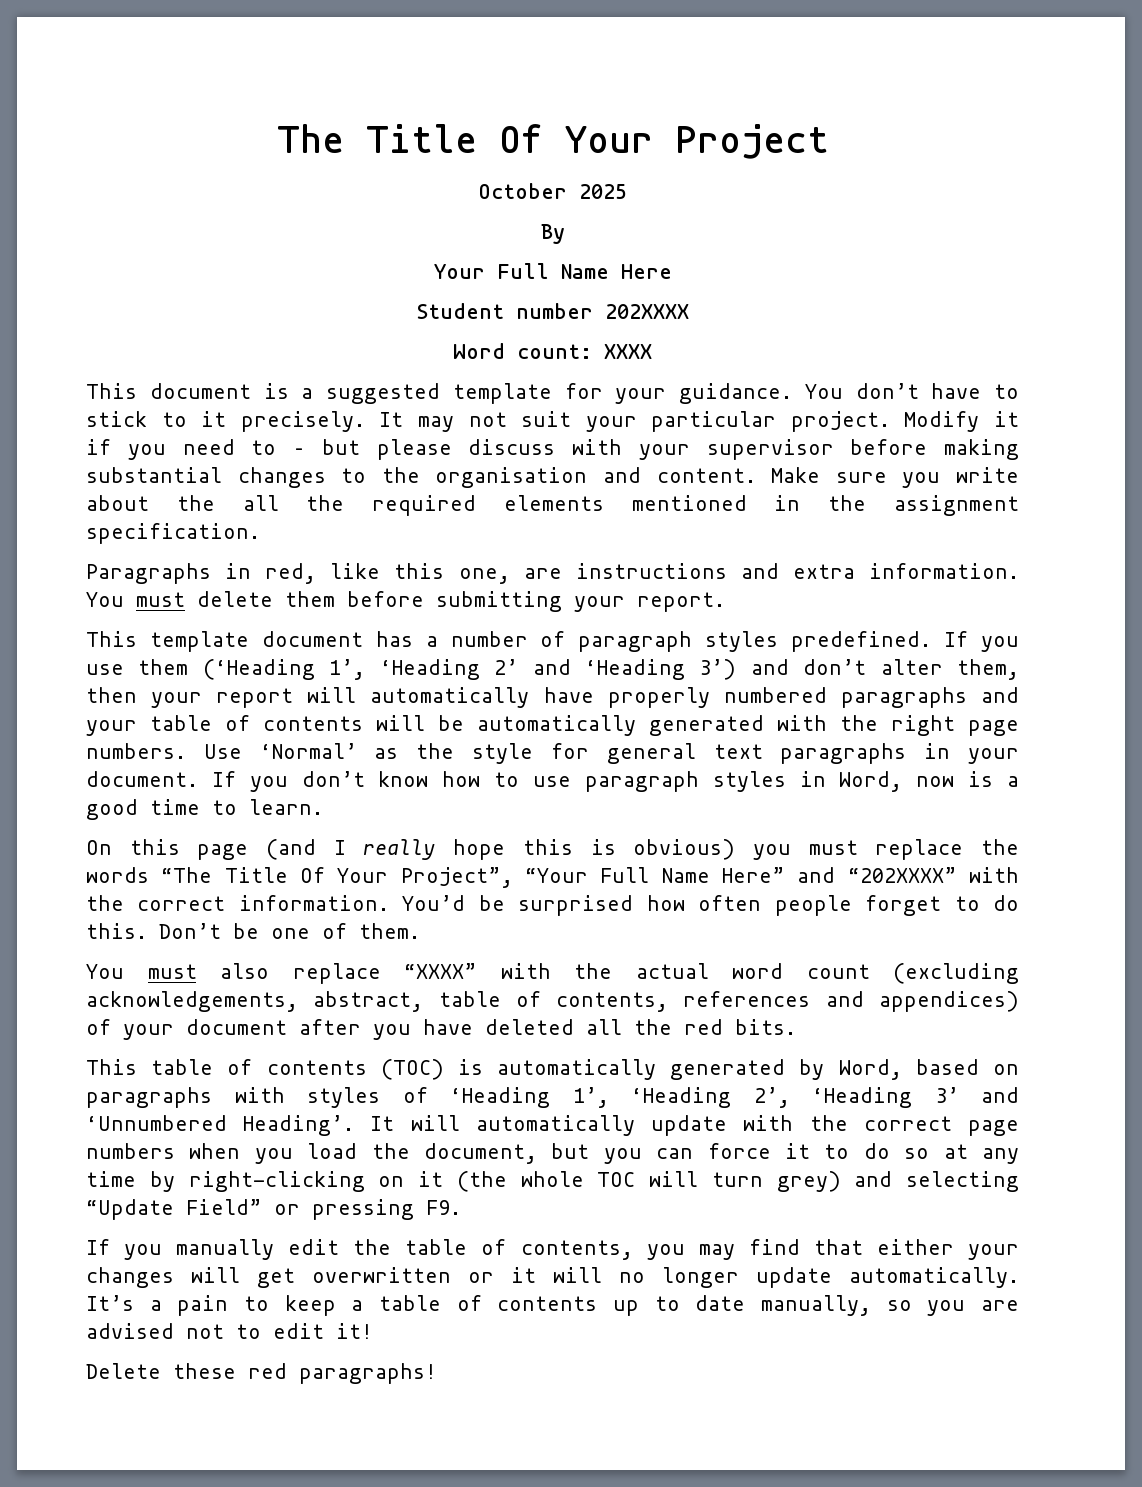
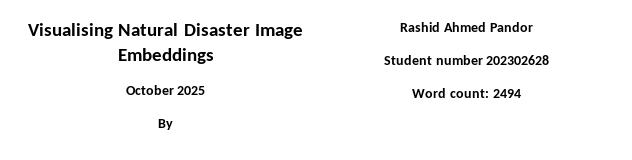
[276,124,829,159] The Title Of Your Project -> [28,23,303,39] [117,48,214,64] Visualising Natural Disaster Image Embeddings
[433,263,672,279] Your Full Name Here -> [400,22,533,32] Rashid Ahmed Pandor
[605,304,689,319] 202XXXX -> [486,55,550,65] 202302628
[604,344,652,359] [86,383,1019,404] [86,411,1019,432] [86,439,1019,460] [86,467,1020,488] [86,495,1020,516] [86,523,260,544] [86,563,1020,584] [86,591,725,612] [86,631,1019,652] [86,659,1019,680] [86,687,1019,708] [86,715,1019,736] [86,743,1020,764] [86,771,1019,792] [86,799,323,820] [86,839,1020,860] [86,867,1020,888] [86,895,1020,916] [86,923,420,939] [86,963,1019,984] [86,991,1020,1012] [86,1019,796,1040] [86,1059,1019,1080] [86,1087,1019,1108] [86,1115,1019,1136] [86,1143,1019,1164] [86,1171,1019,1192] [86,1199,461,1220] [86,1239,1020,1260] [86,1267,1019,1288] [86,1295,1019,1316] [86,1323,373,1339] [86,1363,437,1384] XXXX // This document is a suggested template for your guidance. You don’t have to stick to it precisely. It may not suit your particular project. Modify it if you need to – but please discuss with your supervisor before making substantial changes to the organisation and content. Make sure you write about the all the required elements mentioned in the assignment specification. // Paragraphs in red, like this one, are instructions and extra information. You must delete them before submitting your report. // This template document has a number of paragraph styles predefined. If you use them (‘Heading 1’, ‘Heading 2’ and ‘Heading 3’) and don’t alter them, then your report will automatically have properly numbered paragraphs and your table of contents will be automatically generated with the right page numbers. Use ‘Normal’ as the style for general text paragraphs in your document. If you don’t know how to use paragraph styles in Word, now is a good time to learn. // On this page (and I really hope this is obvious) you must replace the words “The Title Of Your Project”, “Your Full Name Here” and “202XXXX” with the correct information. You’d be surprised how often people forget to do this. Don’t be one of them. // You must also replace “XXXX” with the actual word count (excluding acknowledgements, abstract, table of contents, references and appendices) of your document after you have deleted all the red bits. // This table of contents (TOC) is automatically generated by Word, based on paragraphs with styles of ‘Heading 1’, ‘Heading 2’, ‘Heading 3’ and ‘Unnumbered Heading’. It will automatically update with the correct page numbers when you load the document, but you can force it to do so at any time by right-clicking on it (the whole TOC will turn grey) and selecting “Update Field” or pressing F9. // If you manually edit the table of contents, you may find that either your changes will get overwritten or it will no longer update automatically. It’s a pain to keep a table of contents up to date manually, so you are advised not to edit it! // Delete these red paragraphs! -> [492,89,521,98] 2494

